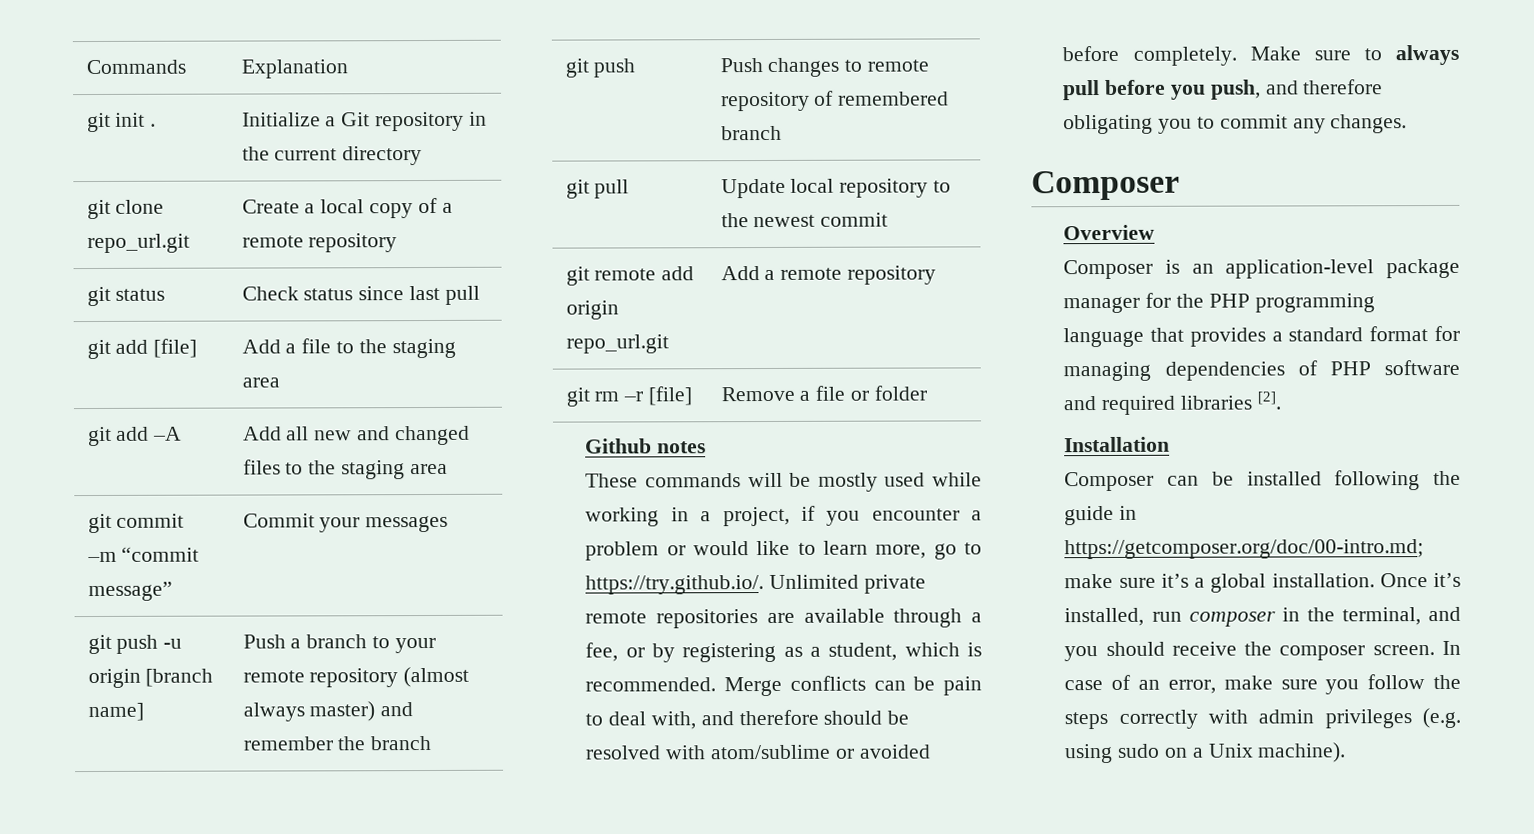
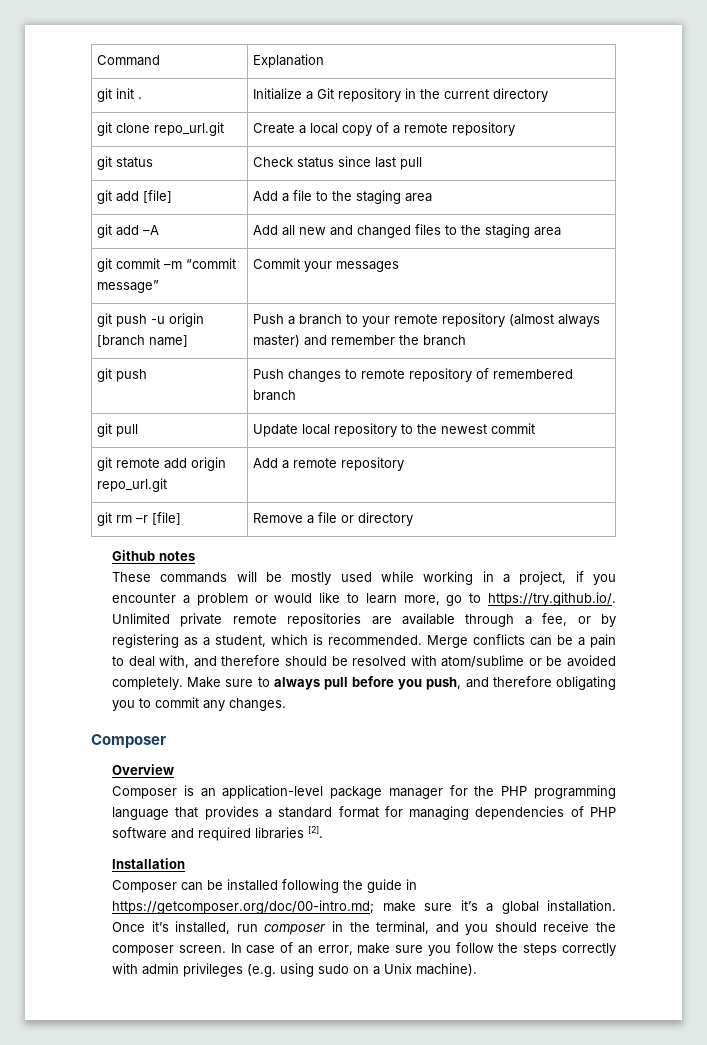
[85,59,186,75] Commands -> [96,55,160,66] Command
[873,385,927,401] folder -> [357,512,413,526] directory
(936, 683) none -> [578,637,586,646] a
[858,744,931,759] [1062,45,1120,62] avoided before -> [546,655,616,667] be avoided

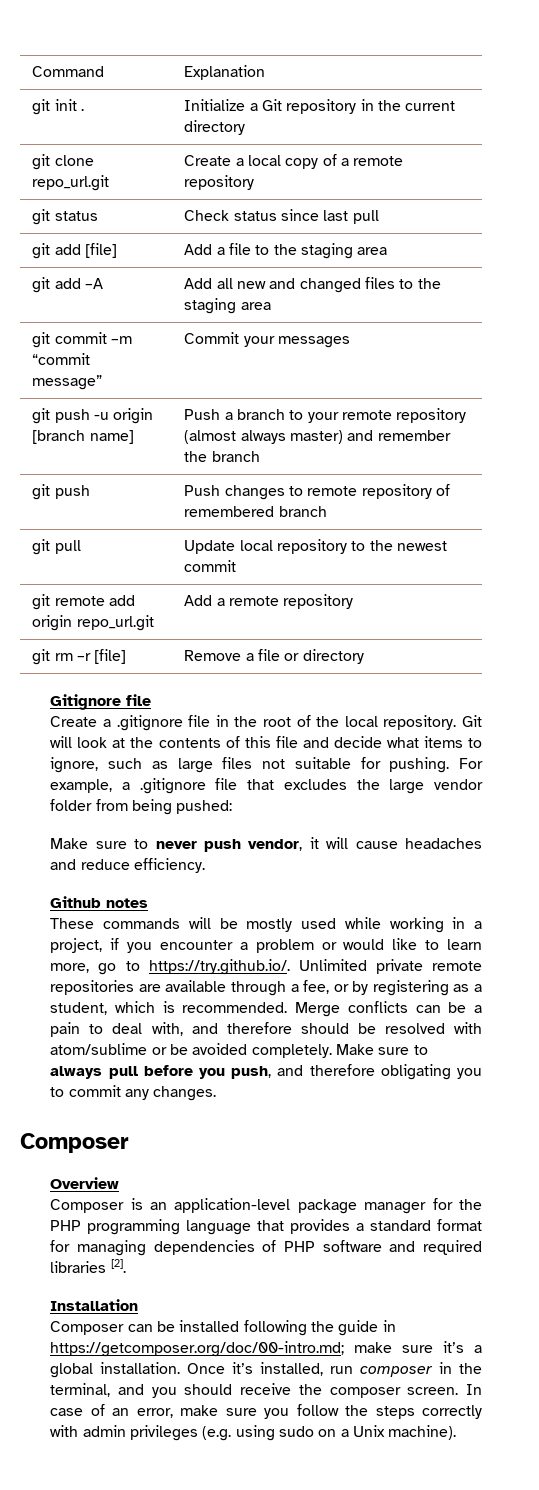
(413, 519) none -> [50,694,151,710] [50,715,483,731] [50,736,482,748] [50,757,483,773] [50,778,483,794] [50,799,233,815] [50,837,483,852] [50,858,205,873] // Gitignore file // Create a .gitignore file in the root of the local repository. Git will look at the contents of this file and decide what items to ignore, such as large files not suitable for pushing. For example, a .gitignore file that excludes the large vendor folder from being pushed: // Make sure to never push vendor, it will cause headaches and reduce efficiency.

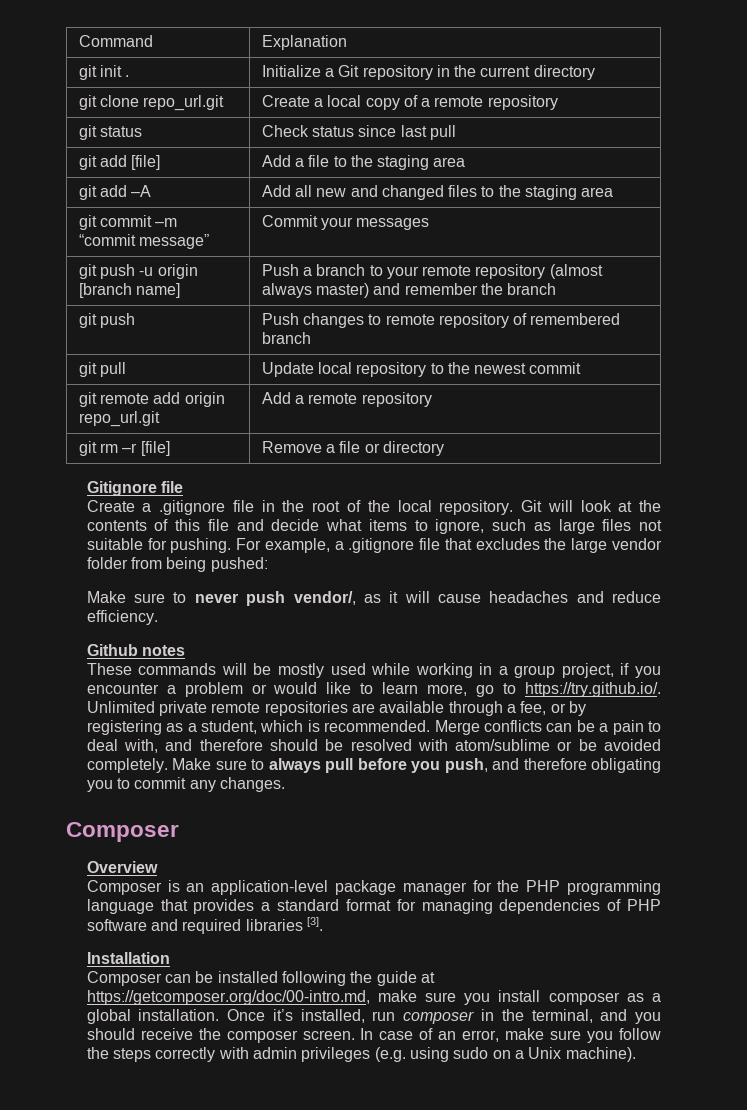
[248,839,303,851] vendor, -> [293,591,381,605] vendor/, as
(482, 925) none -> [514,665,556,678] group
[110,1259,126,1273] [2]. -> [307,917,324,931] [3].
[382,1320,396,1332] [50,1341,465,1357] in https://getcomposer.org/doc/00-intro.md; make sure it’s -> [420,972,435,983] [86,990,644,1005] at https://getcomposer.org/doc/00-intro.md, make sure you install composer as

